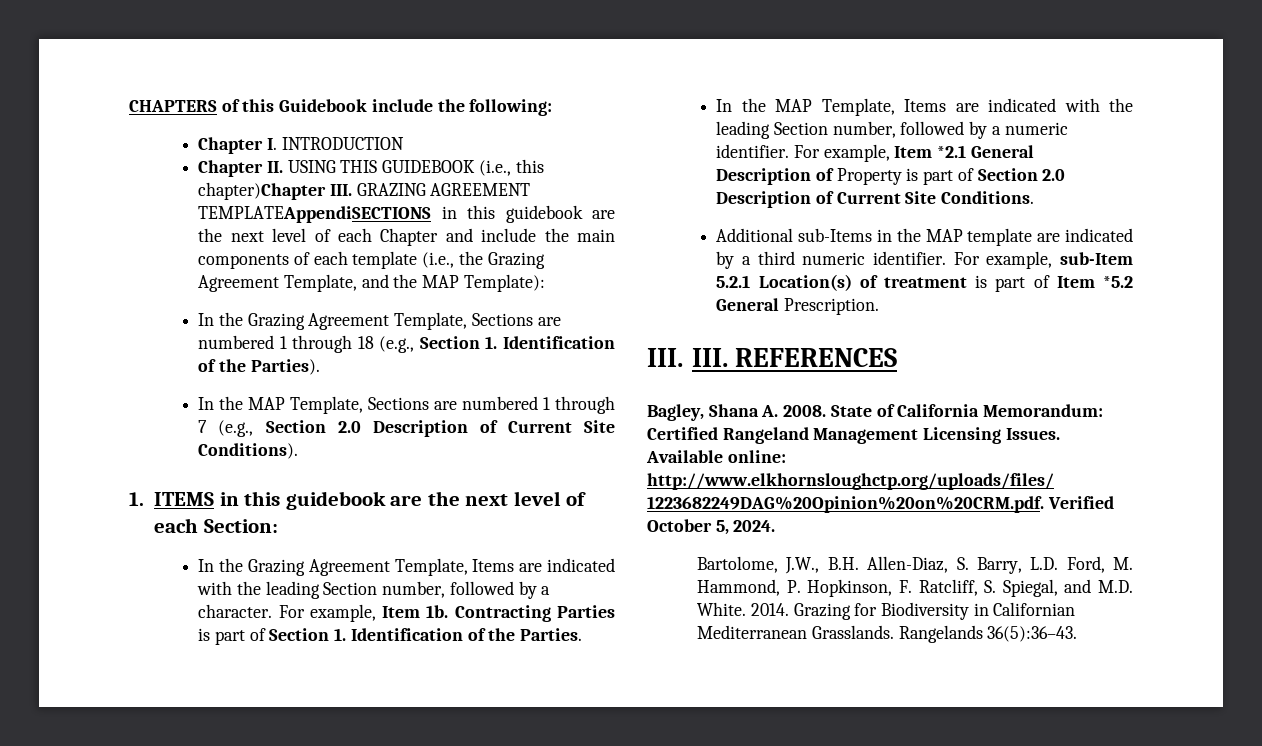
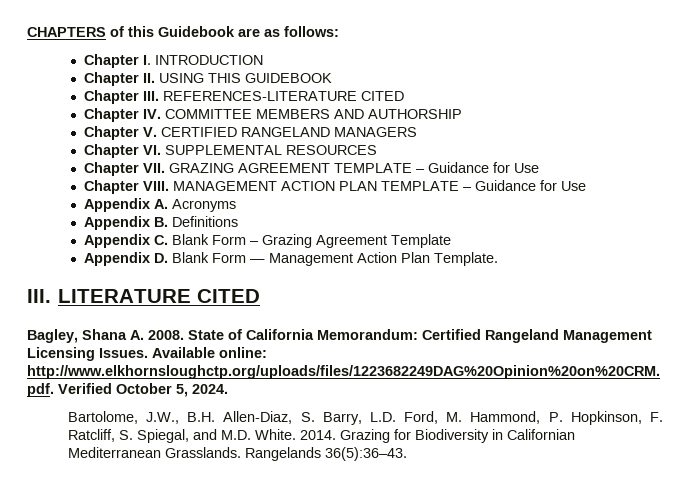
[371,99,553,116] include the following: -> [238,26,339,37] are as follows:
[478,159,544,176] [198,182,531,200] [198,205,615,223] [198,228,615,246] [198,251,545,269] [198,274,545,292] [198,312,561,330] [198,335,615,353] [198,359,320,375] [198,396,616,414] [198,420,615,437] [198,443,299,459] [129,491,587,510] [154,518,278,533] [198,558,616,576] [197,581,551,599] [198,604,615,622] [198,628,583,645] [716,98,1133,116] [716,121,1068,139] [716,144,1034,162] [716,168,1066,185] [716,191,1035,208] [716,228,1133,246] [716,251,1133,269] [716,274,1133,292] [716,298,880,315] [647,348,898,367] (i.e., this chapter)Chapter III. GRAZING AGREEMENT TEMPLATEAppendiSECTIONS in this guidebook are the next level of each Chapter and include the main components of each template (i.e., the Grazing Agreement Template, and the MAP Template): // In the Grazing Agreement Template, Sections are numbered 1 through 18 (e.g., Section 1. Identification of the Parties). // In the MAP Template, Sections are numbered 1 through 7 (e.g., Section 2.0 Description of Current Site Conditions). // 1. ITEMS in this guidebook are the next level of each Section: // In the Grazing Agreement Template, Items are indicated with the leading Section number, followed by a character. For example, Item 1b. Contracting Parties is part of Section 1. Identification of the Parties. // In the MAP Template, Items are indicated with the leading Section number, followed by a numeric identifier. For example, Item *2.1 General Description of Property is part of Section 2.0 Description of Current Site Conditions. // Additional sub-Items in the MAP template are indicated by a third numeric identifier. For example, sub-Item 5.2.1 Location(s) of treatment is part of Item *5.2 General Prescription. // III. III. REFERENCES -> [83,90,404,104] [83,108,462,122] [83,126,417,140] [83,144,377,158] [83,162,539,176] [83,180,586,194] [83,198,236,212] [83,216,238,230] [83,234,451,248] [83,252,498,266] [27,289,261,303] // Chapter III. REFERENCES-LITERATURE CITED // Chapter IV. COMMITTEE MEMBERS AND AUTHORSHIP // Chapter V. CERTIFIED RANGELAND MANAGERS // Chapter VI. SUPPLEMENTAL RESOURCES // Chapter VII. GRAZING AGREEMENT TEMPLATE – Guidance for Use // Chapter VIII. MANAGEMENT ACTION PLAN TEMPLATE – Guidance for Use // Appendix A. Acronyms // Appendix B. Definitions // Appendix C. Blank Form – Grazing Agreement Template // Appendix D. Blank Form — Management Action Plan Template. // III. LITERATURE CITED

